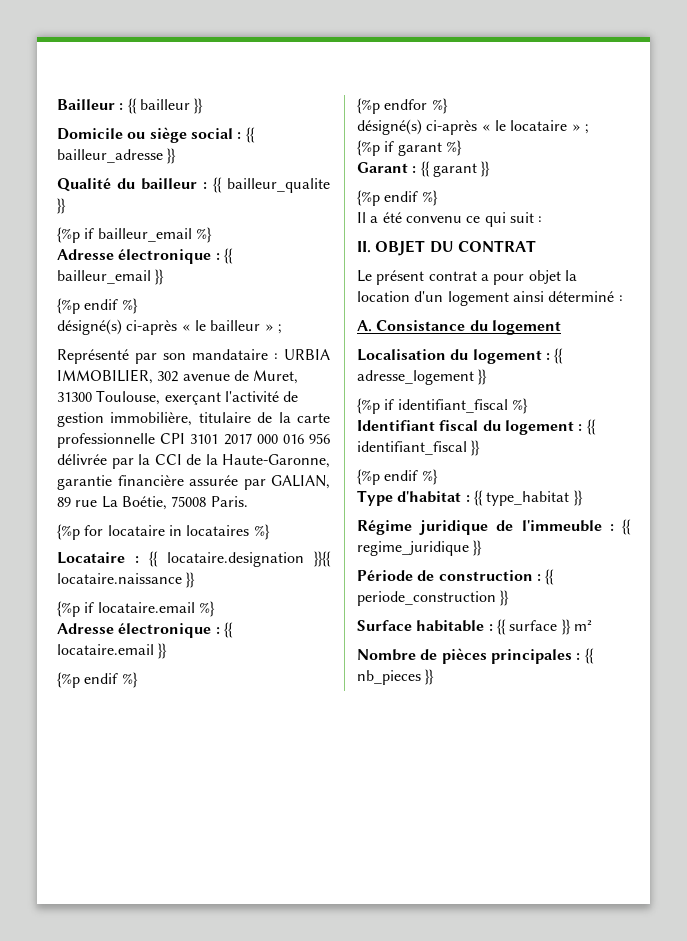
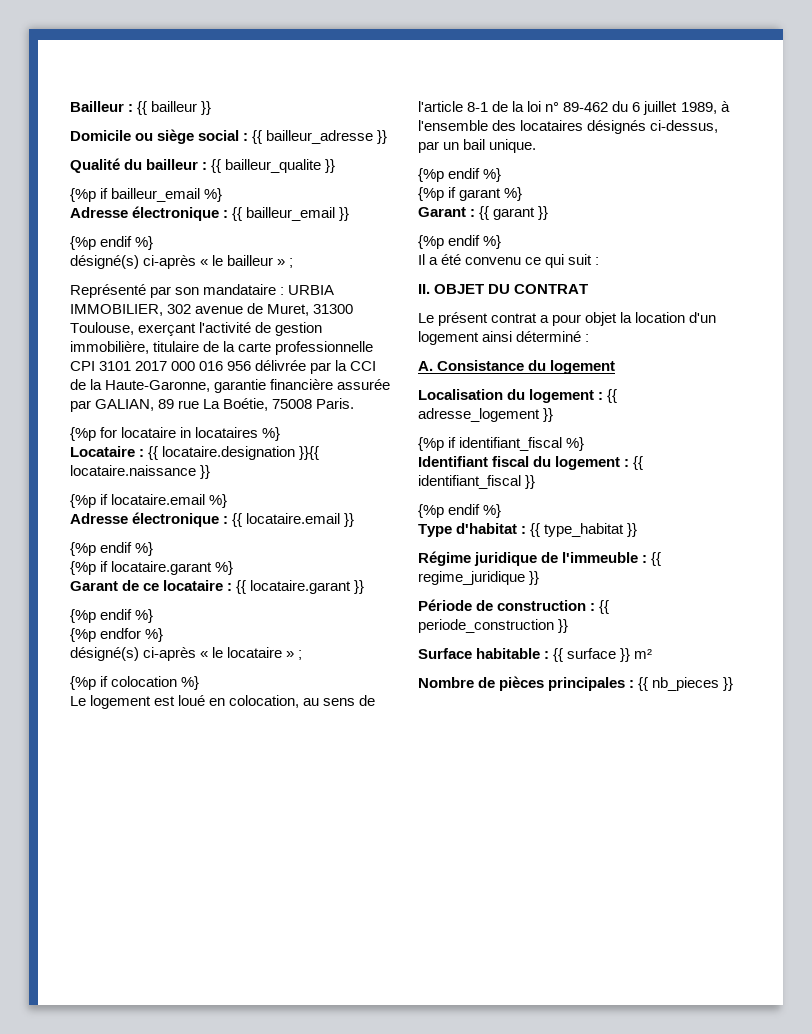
(138, 680) none -> [70,561,234,575] [70,580,365,594] [70,609,154,623] // {%p if locataire.garant %} // Garant de ce locataire : {{ locataire.garant }} // {%p endif %}
(589, 129) none -> [70,676,200,690] [70,695,376,709] [418,101,730,115] [418,120,719,134] [418,139,537,153] [418,168,502,182] // {%p if colocation %} // Le logement est loué en colocation, au sens de l'article 8-1 de la loi n° 89-462 du 6 juillet 1989, à l'ensemble des locataires désignés ci-dessus, par un bail unique. // {%p endif %}

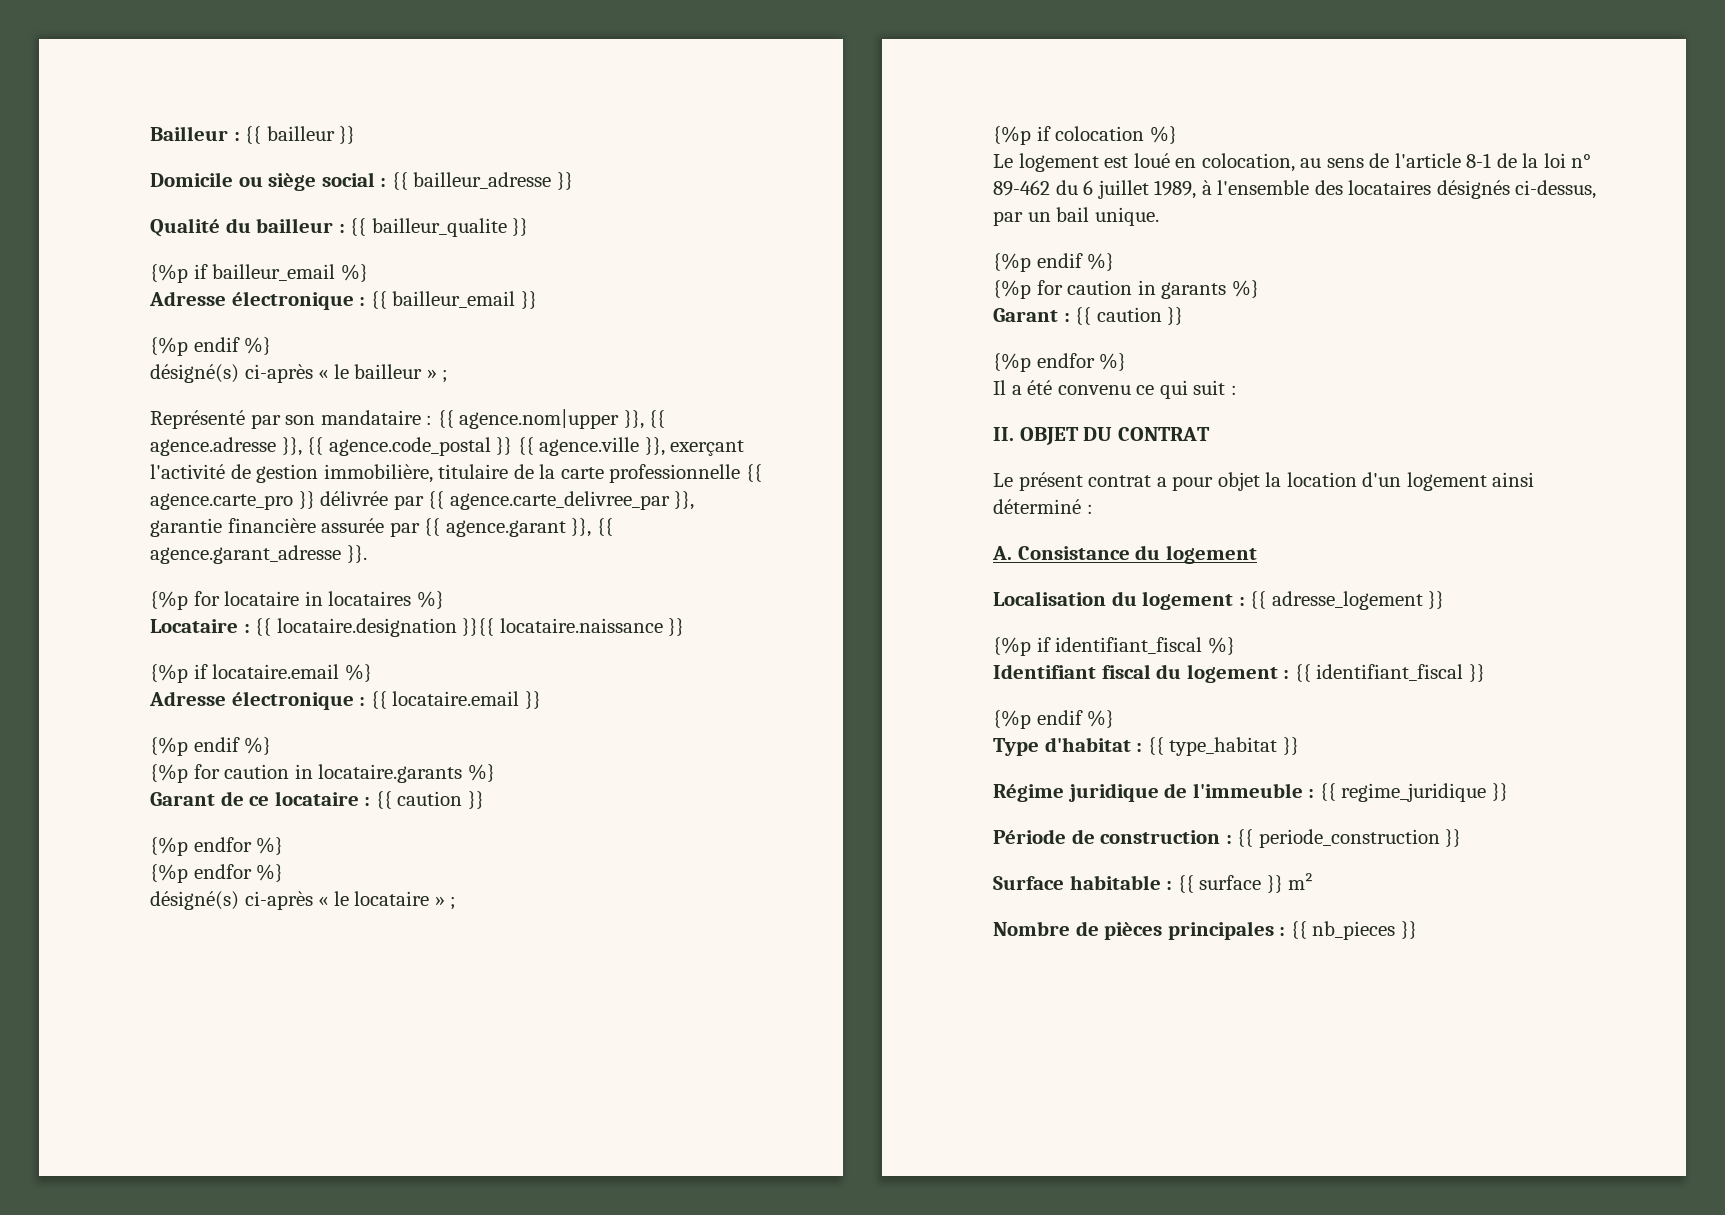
[288,285,335,295] [70,303,354,316] [70,322,134,335] URBIA IMMOBILIER, 302 avenue de Muret, 31300 Toulouse, -> [437,409,666,429] [150,437,665,456] {{ agence.nom|upper }}, {{ agence.adresse }}, {{ agence.code_postal }} {{ agence.ville }},
[70,360,377,374] [70,379,391,393] [70,398,355,412] CPI 3101 2017 000 016 956 délivrée par la CCI de la Haute-Garonne, garantie financière assurée par GALIAN, 89 rue La Boétie, 75008 Paris. -> [745,464,762,482] [150,491,695,510] [150,518,613,537] [150,545,367,564] {{ agence.carte_pro }} délivrée par {{ agence.carte_delivree_par }}, garantie financière assurée par {{ agence.garant }}, {{ agence.garant_adresse }}.
[100,561,213,575] if locataire.garant -> [193,764,463,783] for caution in locataire.garants
[250,580,365,594] [70,609,133,623] locataire.garant }} // {%p endif -> [397,791,484,809] [150,837,252,856] caution }} // {%p endfor
[448,187,502,201] if garant -> [1036,280,1227,299] for caution in garants
[493,206,549,220] [418,235,481,249] garant }} // {%p endif -> [1096,307,1184,325] [993,353,1095,372] caution }} // {%p endfor

